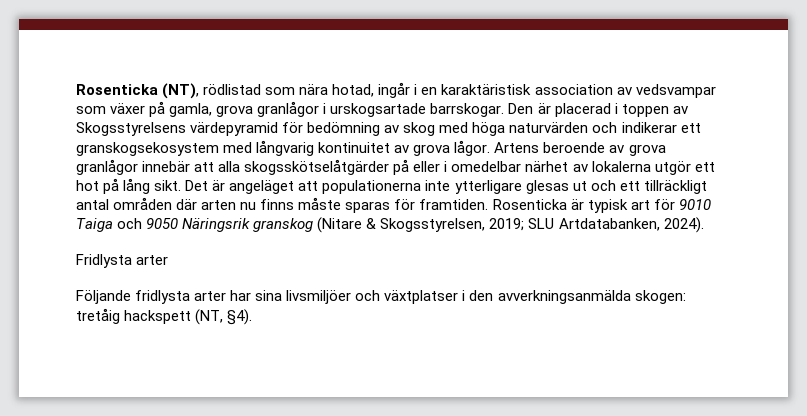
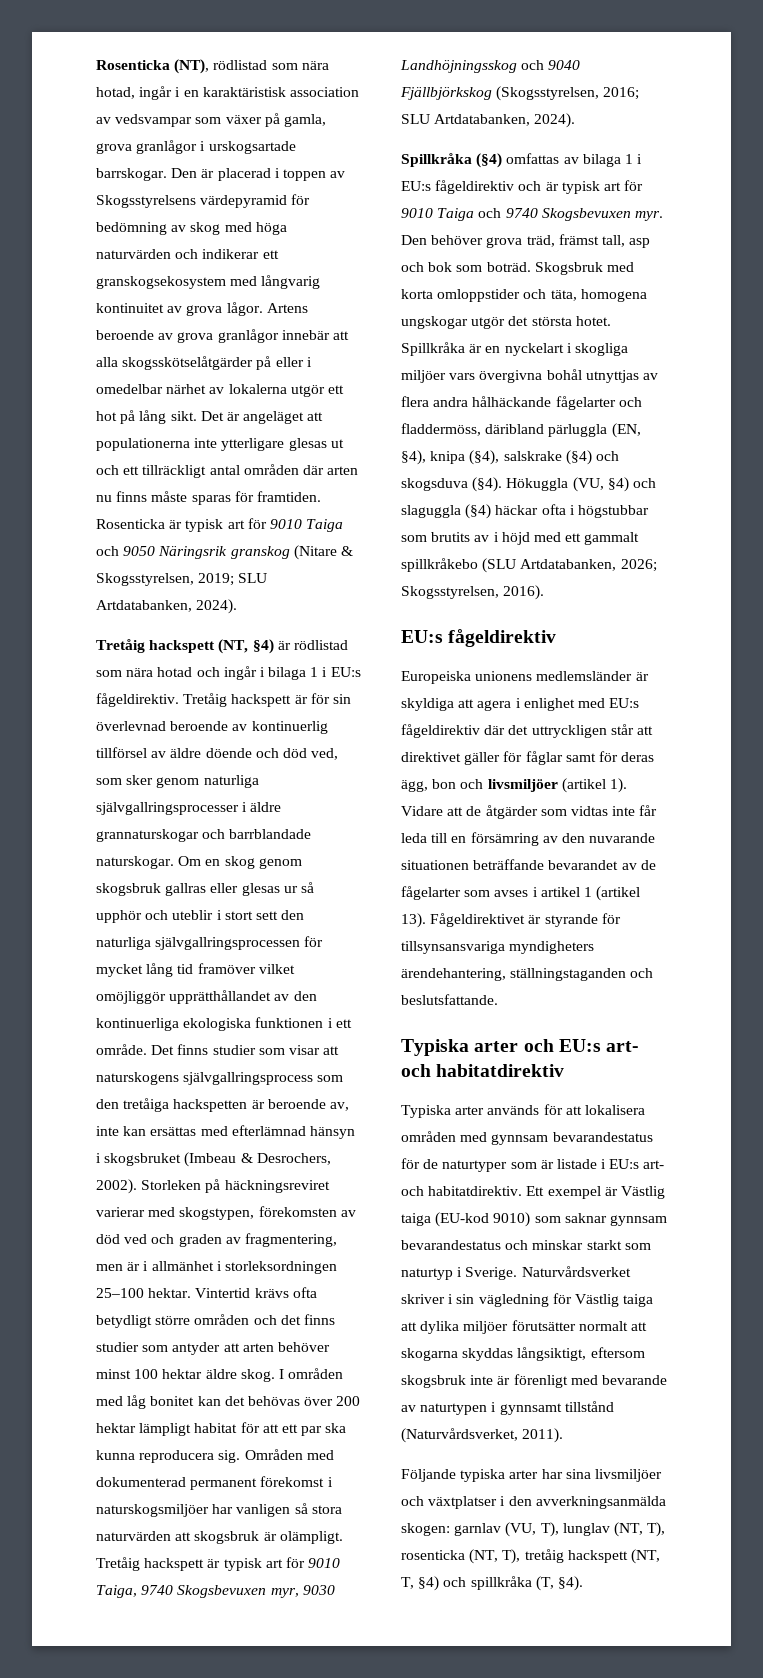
[76,254,169,268] Fridlysta arter -> [96,639,348,654] [96,666,361,680] [96,693,351,707] [96,721,328,734] [96,747,339,760] [96,775,259,788] [96,802,282,815] [96,829,312,842] [96,856,302,869] [96,882,314,896] [96,910,305,923] [96,936,324,950] [96,963,295,977] [96,990,317,1004] [96,1017,352,1031] [96,1044,340,1055] [96,1072,344,1085] [96,1098,349,1112] [96,1125,355,1139] [96,1152,331,1167] [96,1179,330,1194] [96,1206,356,1220] [96,1233,337,1247] [96,1261,337,1274] [96,1287,317,1298] [96,1314,335,1328] [96,1342,330,1355] [96,1368,344,1382] [96,1395,361,1409] [96,1422,347,1436] [96,1449,334,1463] [96,1476,333,1490] [96,1503,342,1517] [96,1531,343,1544] [96,1557,341,1571] [96,1585,335,1598] [400,60,581,73] [400,86,640,101] [401,113,576,128] [401,153,643,168] [401,180,644,194] [401,208,663,221] [401,234,651,248] [401,262,634,275] [401,289,647,302] [401,316,611,329] [401,342,628,356] [401,369,658,383] [401,396,642,410] [401,423,641,438] [401,450,619,465] [401,477,656,492] [401,504,649,519] [401,532,640,545] [401,558,657,573] [401,585,545,600] [401,629,557,647] [401,671,649,684] [401,698,640,711] [401,724,653,738] [401,751,655,765] [401,778,627,793] [401,805,658,819] [401,832,656,846] [401,859,656,870] [401,886,641,901] [401,913,621,928] [401,941,595,954] [401,968,654,981] [401,994,498,1005] [401,1039,640,1056] [401,1064,565,1077] [401,1104,645,1118] [401,1131,653,1145] [401,1158,665,1172] [401,1186,665,1199] [401,1212,667,1227] [401,1240,651,1250] [401,1266,631,1280] [401,1293,654,1307] [401,1320,647,1334] [401,1347,645,1361] [401,1374,667,1388] [401,1401,614,1415] [401,1428,564,1443] Tretåig hackspett (NT, §4) är rödlistad som nära hotad och ingår i bilaga 1 i EU:s fågeldirektiv. Tretåig hackspett är för sin överlevnad beroende av kontinuerlig tillförsel av äldre döende och död ved, som sker genom naturliga självgallringsprocesser i äldre grannaturskogar och barrblandade naturskogar. Om en skog genom skogsbruk gallras eller glesas ur så upphör och uteblir i stort sett den naturliga självgallringsprocessen för mycket lång tid framöver vilket omöjliggör upprätthållandet av den kontinuerliga ekologiska funktionen i ett område. Det finns studier som visar att naturskogens självgallringsprocess som den tretåiga hackspetten är beroende av, inte kan ersättas med efterlämnad hänsyn i skogsbruket (Imbeau & Desrochers, 2002). Storleken på häckningsreviret varierar med skogstypen, förekomsten av död ved och graden av fragmentering, men är i allmänhet i storleksordningen 25–100 hektar. Vintertid krävs ofta betydligt större områden och det finns studier som antyder att arten behöver minst 100 hektar äldre skog. I områden med låg bonitet kan det behövas över 200 hektar lämpligt habitat för att ett par ska kunna reproducera sig. Områden med dokumenterad permanent förekomst i naturskogsmiljöer har vanligen så stora naturvärden att skogsbruk är olämpligt. Tretåig hackspett är typisk art för 9010 Taiga, 9740 Skogsbevuxen myr, 9030 Landhöjningsskog och 9040 Fjällbjörkskog (Skogsstyrelsen, 2016; SLU Artdatabanken, 2024). // Spillkråka (§4) omfattas av bilaga 1 i EU:s fågeldirektiv och är typisk art för 9010 Taiga och 9740 Skogsbevuxen myr. Den behöver grova träd, främst tall, asp och bok som boträd. Skogsbruk med korta omloppstider och täta, homogena ungskogar utgör det största hotet. Spillkråka är en nyckelart i skogliga miljöer vars övergivna bohål utnyttjas av flera andra hålhäckande fågelarter och fladdermöss, däribland pärluggla (EN, §4), knipa (§4), salskrake (§4) och skogsduva (§4). Hökuggla (VU, §4) och slaguggla (§4) häckar ofta i högstubbar som brutits av i höjd med ett gammalt spillkråkebo (SLU Artdatabanken, 2026; Skogsstyrelsen, 2016). // EU:s fågeldirektiv // Europeiska unionens medlemsländer är skyldiga att agera i enlighet med EU:s fågeldirektiv där det uttryckligen står att direktivet gäller för fåglar samt för deras ägg, bon och livsmiljöer (artikel 1). Vidare att de åtgärder som vidtas inte får leda till en försämring av den nuvarande situationen beträffande bevarandet av de fågelarter som avses i artikel 1 (artikel 13). Fågeldirektivet är styrande för tillsynsansvariga myndigheters ärendehantering, ställningstaganden och beslutsfattande. // Typiska arter och EU:s art- och habitatdirektiv // Typiska arter används för att lokalisera områden med gynnsam bevarandestatus för de naturtyper som är listade i EU:s art- och habitatdirektiv. Ett exempel är Västlig taiga (EU-kod 9010) som saknar gynnsam bevarandestatus och minskar starkt som naturtyp i Sverige. Naturvårdsverket skriver i sin vägledning för Västlig taiga att dylika miljöer förutsätter normalt att skogarna skyddas långsiktigt, eftersom skogsbruk inte är förenligt med bevarande av naturtypen i gynnsamt tillstånd (Naturvårdsverket, 2011).
[135,290,191,304] fridlysta -> [460,1469,506,1482] typiska
[76,308,224,325] tretåig hackspett (NT, -> [454,1522,666,1537] [401,1549,660,1564] [401,1576,554,1591] garnlav (VU, T), lunglav (NT, T), rosenticka (NT, T), tretåig hackspett (NT, T, §4) och spillkråka (T,

